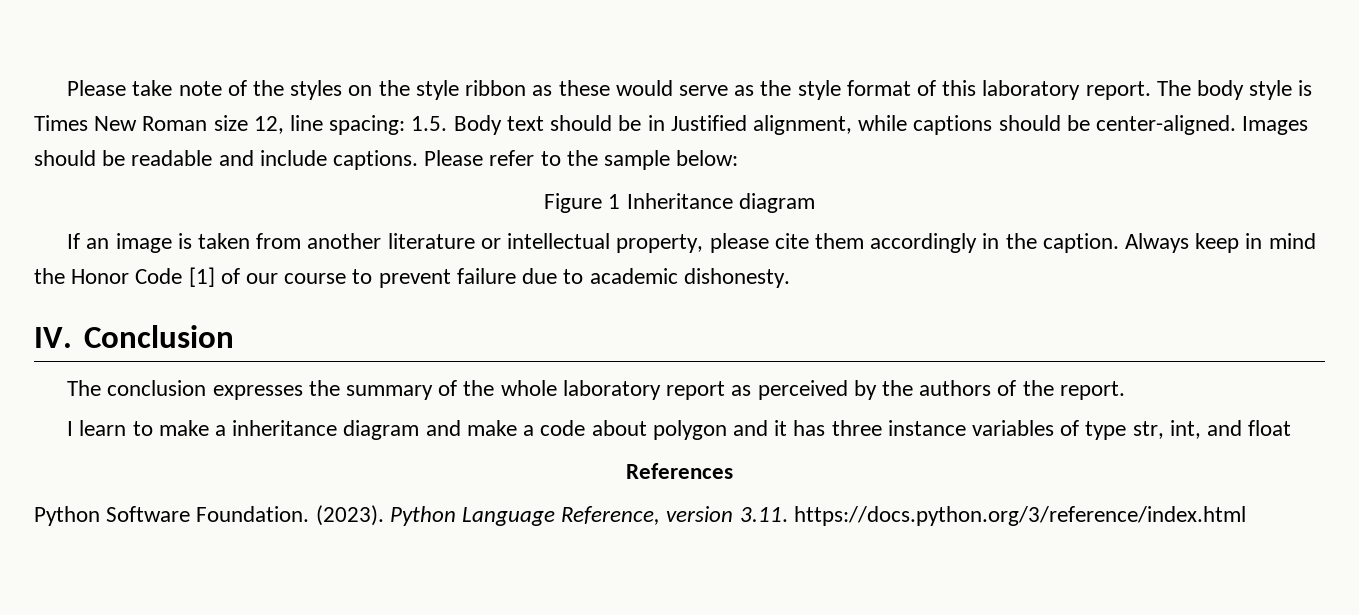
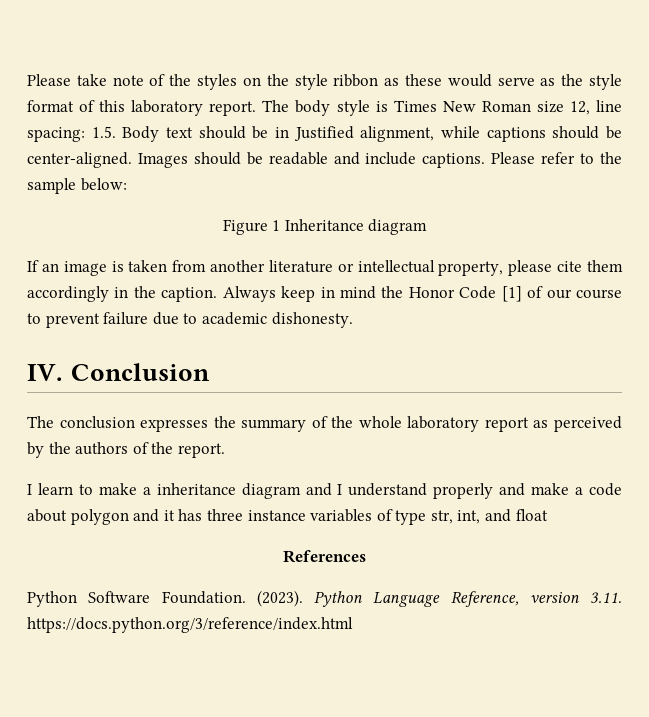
(461, 428) none -> [337,483,526,499] I understand properly and

